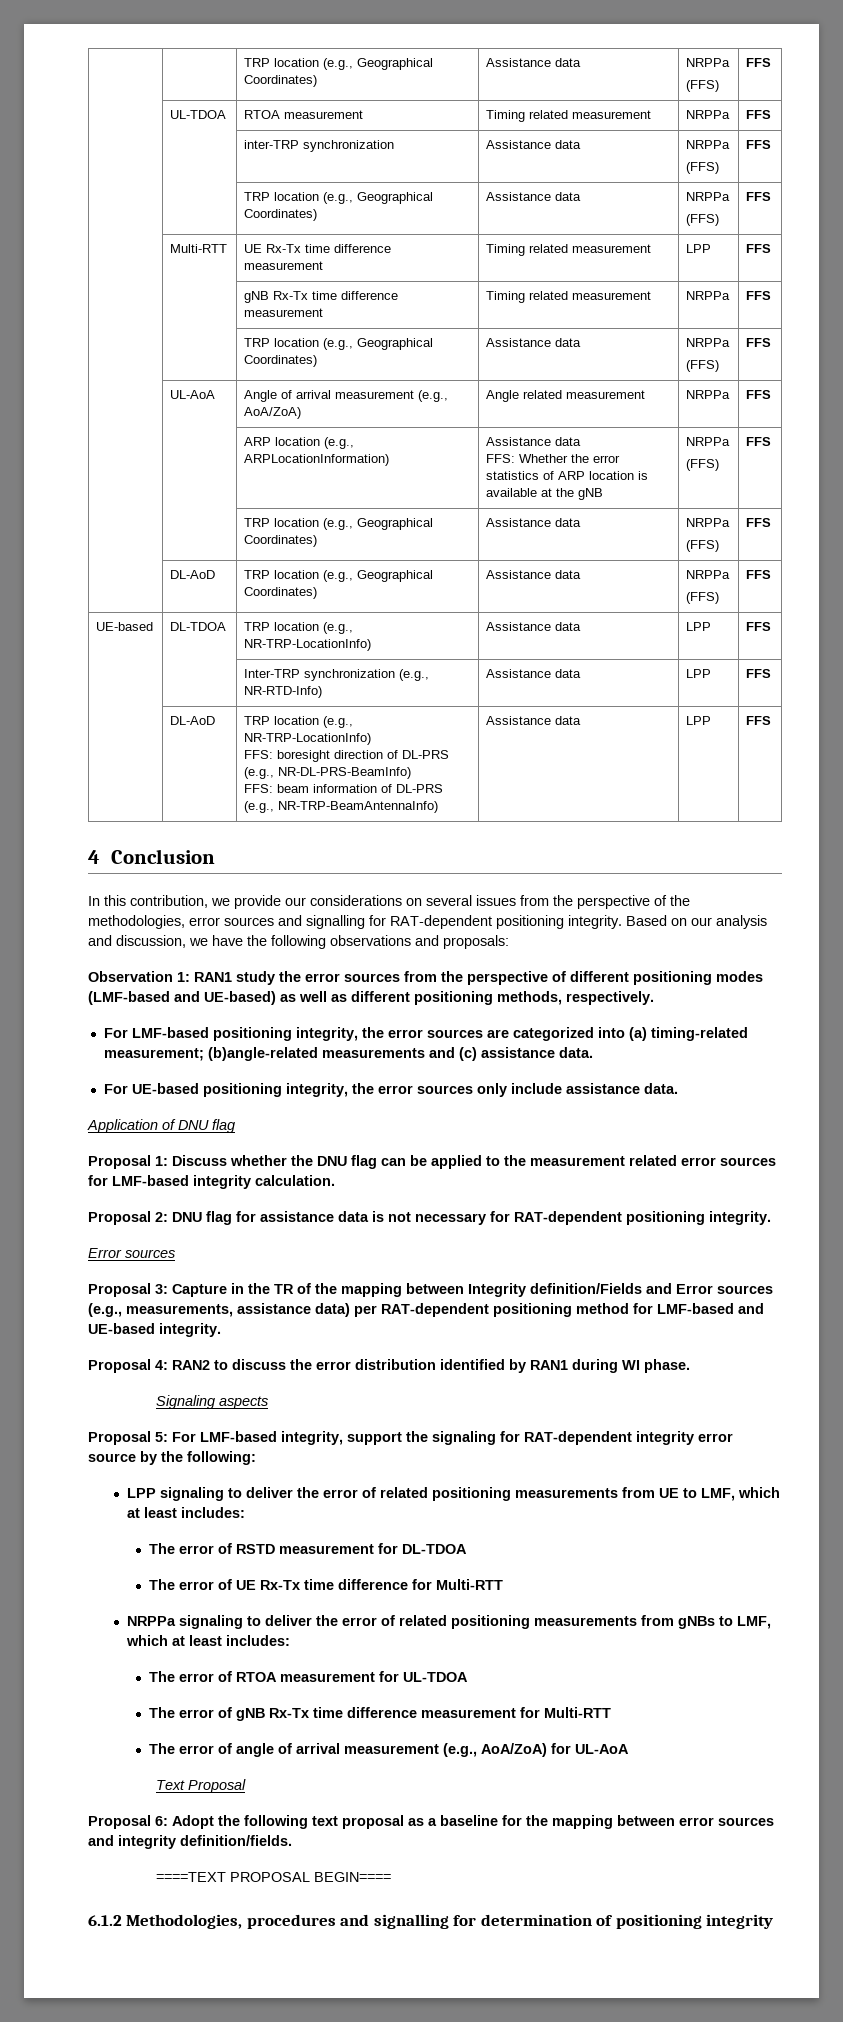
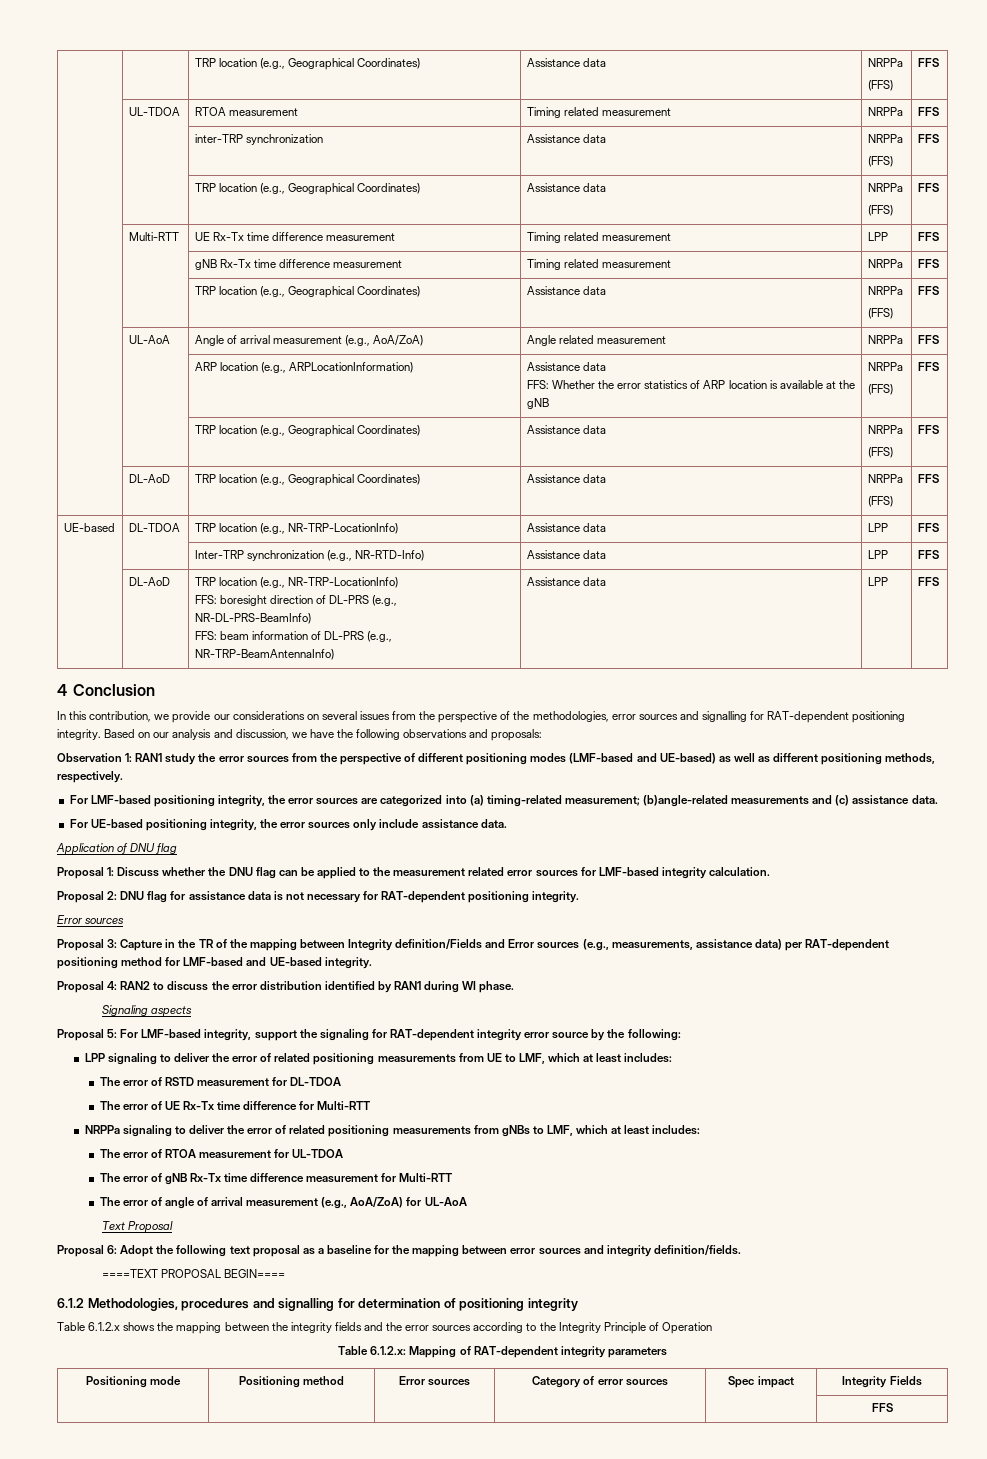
(774, 1921) none -> [57,1322,712,1334] [338,1346,667,1358] [85,1376,182,1388] [238,1376,345,1388] [398,1376,471,1386] [532,1376,668,1388] [728,1376,794,1388] [842,1376,922,1388] [871,1403,893,1412] // Table 6.1.2.x shows the mapping between the integrity fields and the error sources according to the Integrity Principle of Operation // Table 6.1.2.x: Mapping of RAT-dependent integrity parameters // Positioning mode | Positioning method | Error sources | Category of error sources | Spec impact | Integrity Fields // | | | | | FFS

